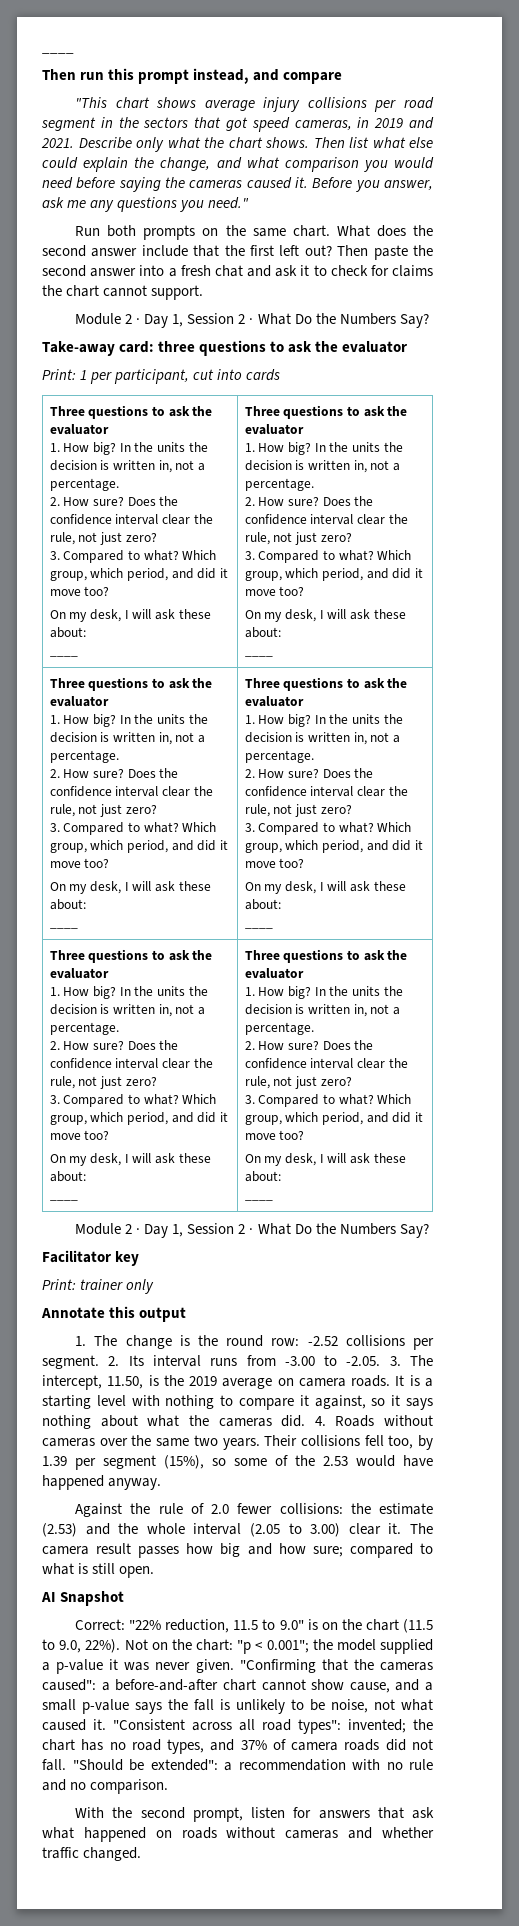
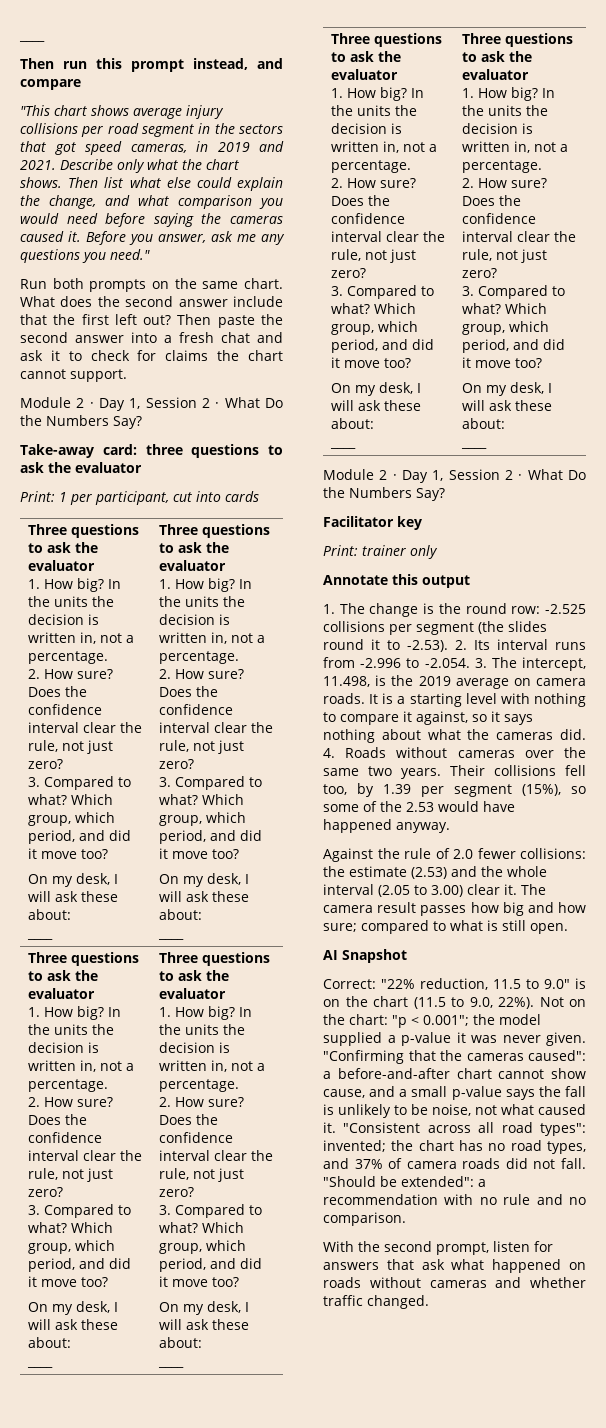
[307,1335,434,1350] [42,1355,99,1369] -2.52 collisions per segment. -> [545,604,586,614] [323,621,547,635] [323,639,448,652] -2.525 collisions per segment (the slides round it to -2.53).
[284,1355,381,1366] -3.00 to -2.05. -> [360,658,470,668] -2.996 to -2.054.
[107,1376,144,1389] 11.50, -> [323,676,370,687] 11.498,

